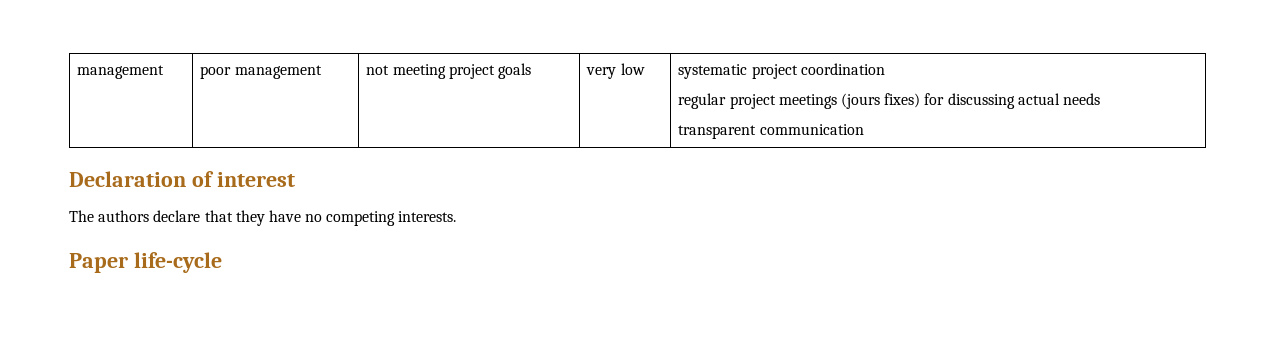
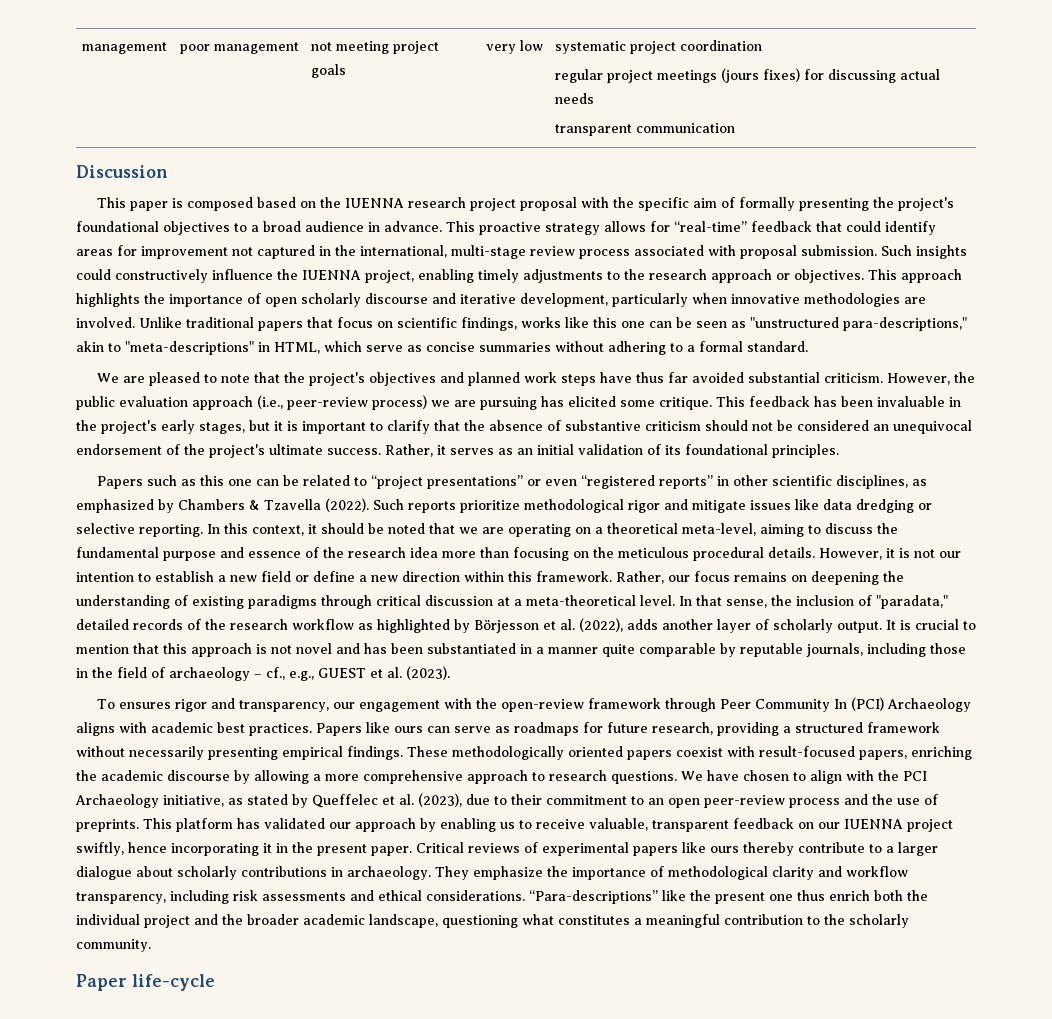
[69,171,295,187] [69,210,457,226] Declaration of interest // The authors declare that they have no competing interests. -> [76,165,168,178] [96,197,954,211] [76,221,936,235] [76,245,967,259] [76,269,962,283] [76,293,926,307] [76,317,967,331] [76,341,808,355] [96,372,975,386] [76,395,961,410] [76,420,972,434] [76,444,839,458] [96,475,927,489] [76,498,932,513] [76,523,898,537] [76,547,961,561] [76,571,904,585] [76,595,948,609] [76,618,976,633] [76,643,966,657] [76,666,450,681] [96,697,971,712] [76,722,940,736] [76,746,972,760] [76,770,927,784] [75,793,938,808] [76,818,953,832] [76,842,938,856] [76,866,908,880] [76,890,928,904] [76,914,909,928] [76,939,151,952] Discussion // This paper is composed based on the IUENNA research project proposal with the specific aim of formally presenting the project's foundational objectives to a broad audience in advance. This proactive strategy allows for “real-time” feedback that could identify areas for improvement not captured in the international, multi-stage review process associated with proposal submission. Such insights could constructively influence the IUENNA project, enabling timely adjustments to the research approach or objectives. This approach highlights the importance of open scholarly discourse and iterative development, particularly when innovative methodologies are involved. Unlike traditional papers that focus on scientific findings, works like this one can be seen as "unstructured para-descriptions," akin to "meta-descriptions" in HTML, which serve as concise summaries without adhering to a formal standard. // We are pleased to note that the project's objectives and planned work steps have thus far avoided substantial criticism. However, the public evaluation approach (i.e., peer-review process) we are pursuing has elicited some critique. This feedback has been invaluable in the project's early stages, but it is important to clarify that the absence of substantive criticism should not be considered an unequivocal endorsement of the project's ultimate success. Rather, it serves as an initial validation of its foundational principles. // Papers such as this one can be related to “project presentations” or even “registered reports” in other scientific disciplines, as emphasized by Chambers & Tzavella (2022). Such reports prioritize methodological rigor and mitigate issues like data dredging or selective reporting. In this context, it should be noted that we are operating on a theoretical meta-level, aiming to discuss the fundamental purpose and essence of the research idea more than focusing on the meticulous procedural details. However, it is not our intention to establish a new field or define a new direction within this framework. Rather, our focus remains on deepening the understanding of existing paradigms through critical discussion at a meta-theoretical level. In that sense, the inclusion of "paradata," detailed records of the research workflow as highlighted by Börjesson et al. (2022), adds another layer of scholarly output. It is crucial to mention that this approach is not novel and has been substantiated in a manner quite comparable by reputable journals, including those in the field of archaeology – cf., e.g., GUEST et al. (2023). // To ensures rigor and transparency, our engagement with the open-review framework through Peer Community In (PCI) Archaeology aligns with academic best practices. Papers like ours can serve as roadmaps for future research, providing a structured framework without necessarily presenting empirical findings. These methodologically oriented papers coexist with result-focused papers, enriching the academic discourse by allowing a more comprehensive approach to research questions. We have chosen to align with the PCI Archaeology initiative, as stated by Queffelec et al. (2023), due to their commitment to an open peer-review process and the use of preprints. This platform has validated our approach by enabling us to receive valuable, transparent feedback on our IUENNA project swiftly, hence incorporating it in the present paper. Critical reviews of experimental papers like ours thereby contribute to a larger dialogue about scholarly contributions in archaeology. They emphasize the importance of methodological clarity and workflow transparency, including risk assessments and ethical considerations. “Para-descriptions” like the present one thus enrich both the individual project and the broader academic landscape, questioning what constitutes a meaningful contribution to the scholarly community.

